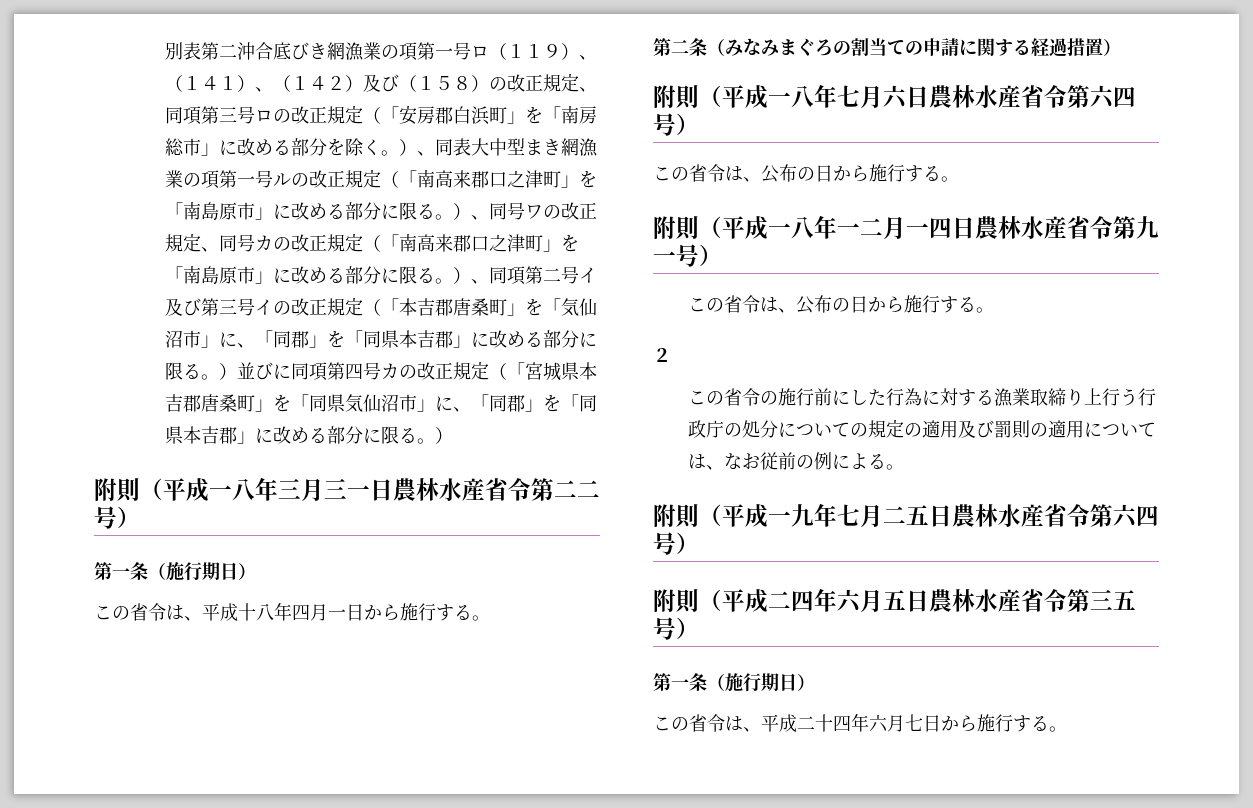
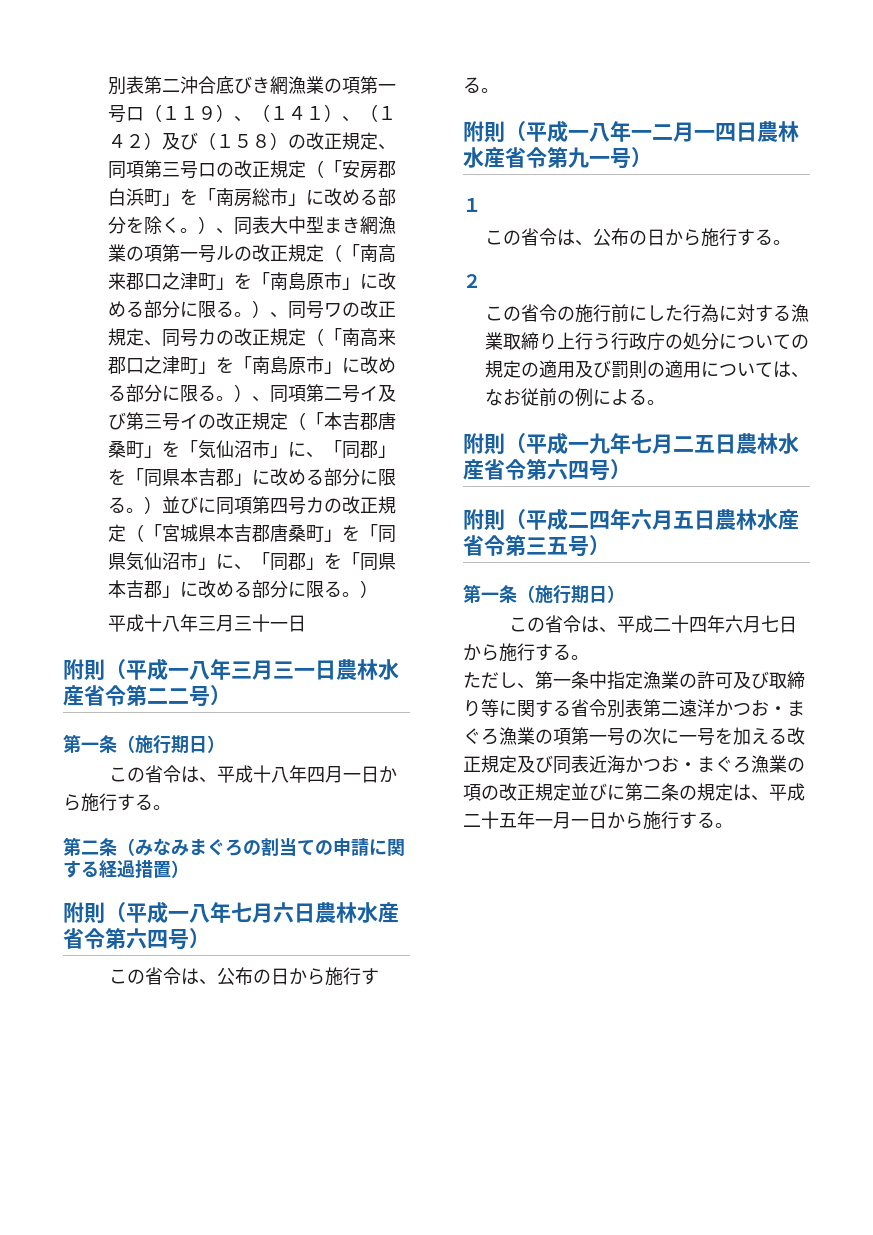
(453, 435) none -> [107,614,306,632] // 平成十八年三月三十一日
(722, 255) none -> [463,198,481,212] // １
(1067, 729) none -> [463,671,805,690] [463,699,805,718] [463,727,805,746] [463,755,805,774] [463,783,805,801] [463,811,733,830] // ただし、第一条中指定漁業の許可及び取締り等に関する省令別表第二遠洋かつお・まぐろ漁業の項第一号の次に一号を加える改正規定及び同表近海かつお・まぐろ漁業の項の改正規定並びに第二条の規定は、平成二十五年一月一日から施行する。

